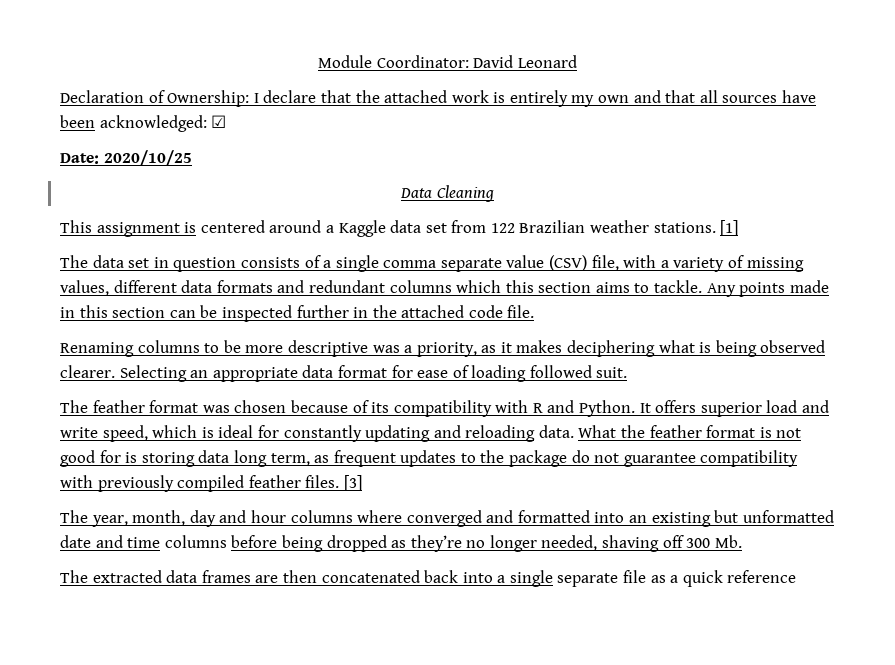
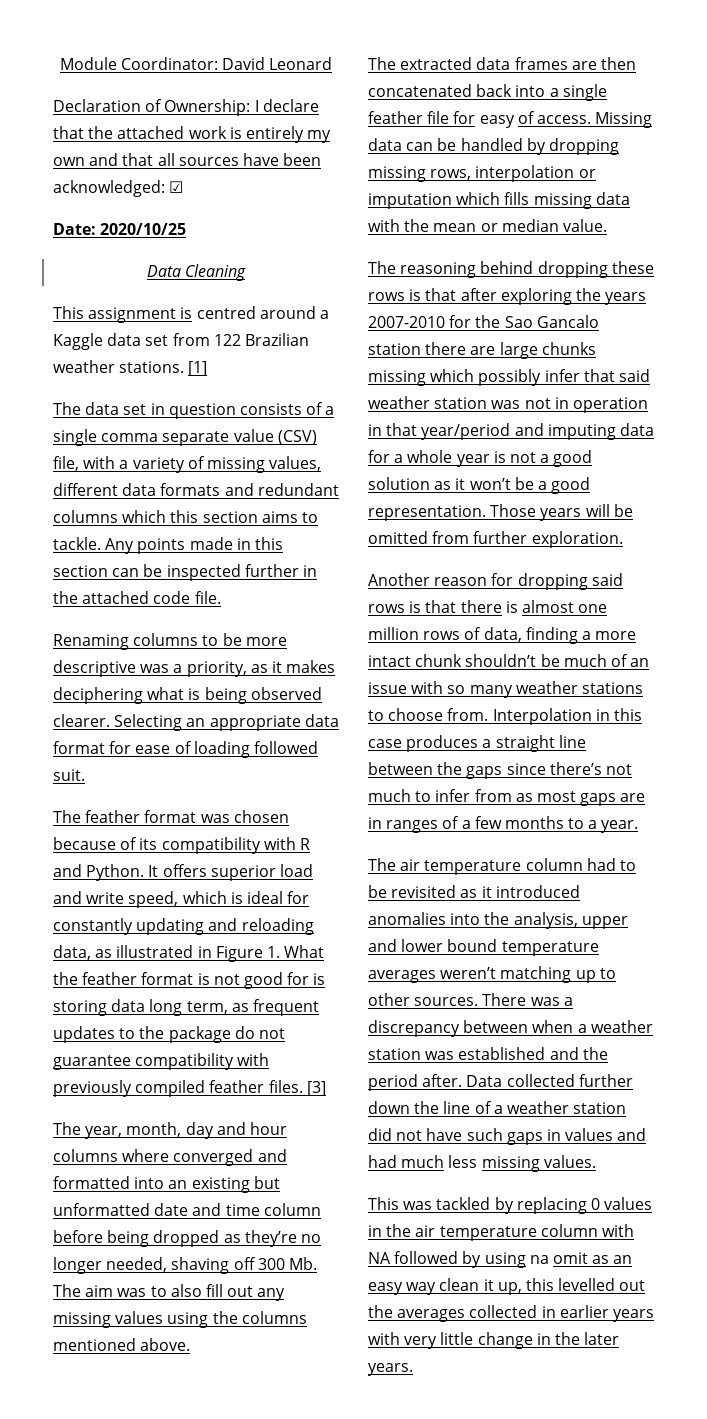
[200,220,265,233] centered -> [196,306,256,319] centred
[538,425,574,438] data. -> [53,945,280,962] data, as illustrated in Figure 1.
[164,535,227,548] columns -> [263,1203,321,1216] column
(742, 541) none -> [53,1284,286,1301] [53,1311,307,1328] [53,1338,191,1351] The aim was to also fill out any missing values using the columns mentioned above.
[557,570,797,587] separate file as a quick reference -> [368,111,653,128] [368,138,619,155] [368,165,596,182] [368,192,630,209] [368,219,607,232] [368,261,654,278] [368,288,647,305] [368,315,599,328] [368,342,596,359] [368,369,650,386] [368,396,648,413] [368,423,654,440] [368,450,593,467] [368,477,591,494] [368,504,633,521] [368,531,623,548] [368,573,623,590] [368,600,608,613] [368,627,637,644] [368,654,650,667] [368,681,643,698] [368,708,642,725] [368,735,586,752] [368,762,632,779] [368,789,646,806] [368,816,639,833] [368,858,636,875] [368,885,580,898] [368,912,628,929] [368,939,599,956] [368,966,616,983] [368,993,573,1006] [368,1020,653,1037] [368,1047,608,1060] [368,1074,633,1091] [368,1101,627,1114] [368,1128,647,1145] [368,1155,596,1172] [368,1197,653,1214] [368,1224,634,1241] [368,1251,633,1268] [368,1278,646,1295] [368,1305,654,1322] [368,1332,620,1349] [368,1363,413,1376] feather file for easy of access. Missing data can be handled by dropping missing rows, interpolation or imputation which fills missing data with the mean or median value. // The reasoning behind dropping these rows is that after exploring the years 2007-2010 for the Sao Gancalo station there are large chunks missing which possibly infer that said weather station was not in operation in that year/period and imputing data for a whole year is not a good solution as it won’t be a good representation. Those years will be omitted from further exploration. // Another reason for dropping said rows is that there is almost one million rows of data, finding a more intact chunk shouldn’t be much of an issue with so many weather stations to choose from. Interpolation in this case produces a straight line between the gaps since there’s not much to infer from as most gaps are in ranges of a few months to a year. // The air temperature column had to be revisited as it introduced anomalies into the analysis, upper and lower bound temperature averages weren’t matching up to other sources. There was a discrepancy between when a weather station was established and the period after. Data collected further down the line of a weather station did not have such gaps in values and had much less missing values. // This was tackled by replacing 0 values in the air temperature column with NA followed by using na omit as an easy way clean it up, this levelled out the averages collected in earlier years with very little change in the later years.

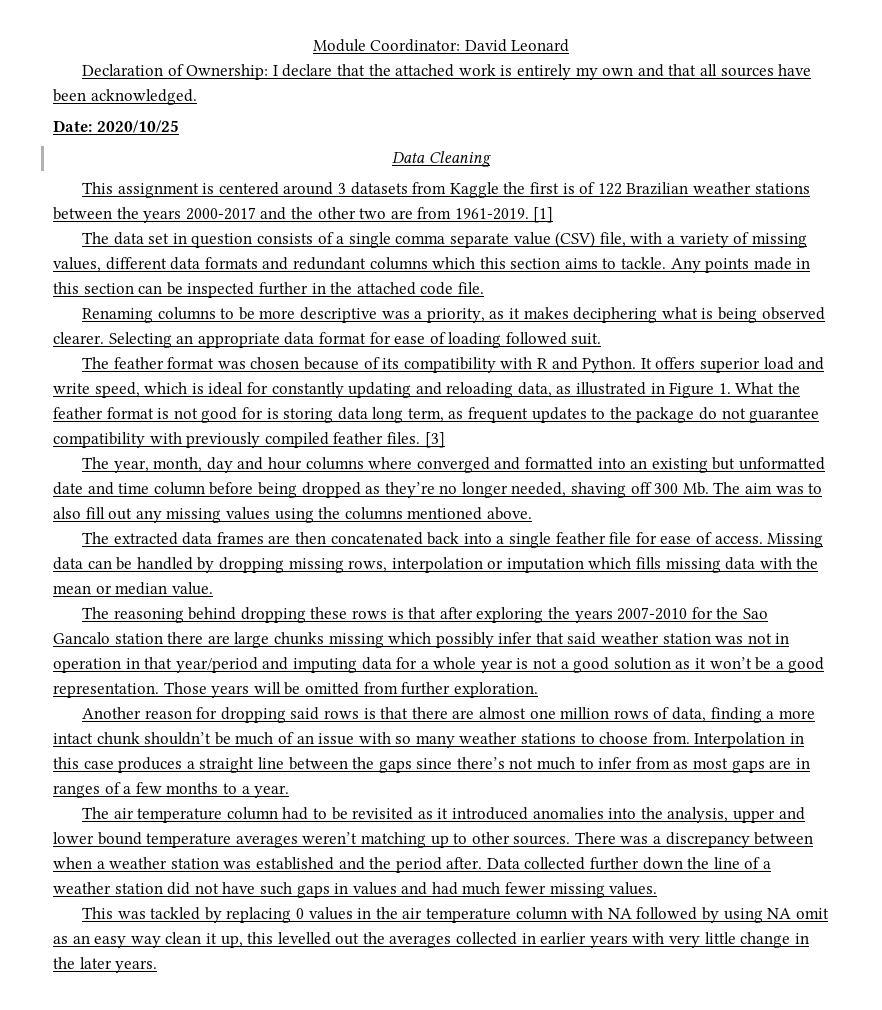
[53,180,184,197] acknowledged: ☑ -> [90,89,197,105] acknowledged.
[196,306,329,319] [53,333,309,350] [53,360,185,373] centred around a Kaggle data set from 122 Brazilian weather stations. -> [218,182,810,198] [53,207,529,223] centered around 3 datasets from Kaggle the first is of 122 Brazilian weather stations between the years 2000-2017 and the other two are from 1961-2019.
[479,115,515,128] easy -> [660,536,692,544] ease
[505,601,518,613] is -> [452,710,475,719] are
[448,1155,478,1168] less -> [505,882,547,894] fewer
[529,1255,549,1264] na -> [767,908,792,919] NA

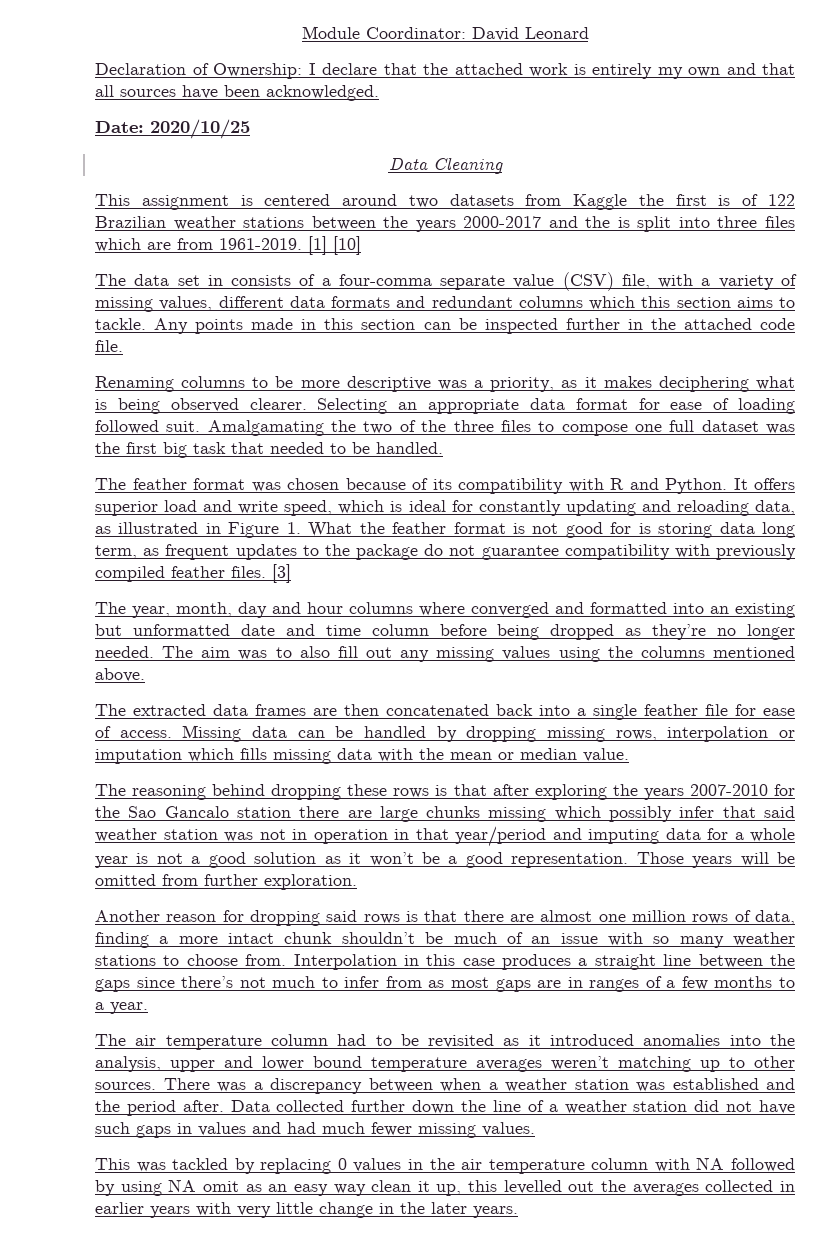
[338,183,347,194] 3 -> [408,195,438,208] two
[317,207,387,219] other two -> [617,216,796,232] [95,238,141,252] is split into three files which
(554, 215) none -> [333,236,361,255] [10]
[191,233,253,248] question -> (223, 280) none
[348,232,446,248] single comma -> [338,274,432,286] four-comma
(602, 339) none -> [207,420,795,436] [95,442,443,458] Amalgamating the two of the three files to compose one full dataset was the first big task that needed to be handled.
[511,482,709,498] needed, shaving off 300 Mb. -> [95,646,154,658] needed.

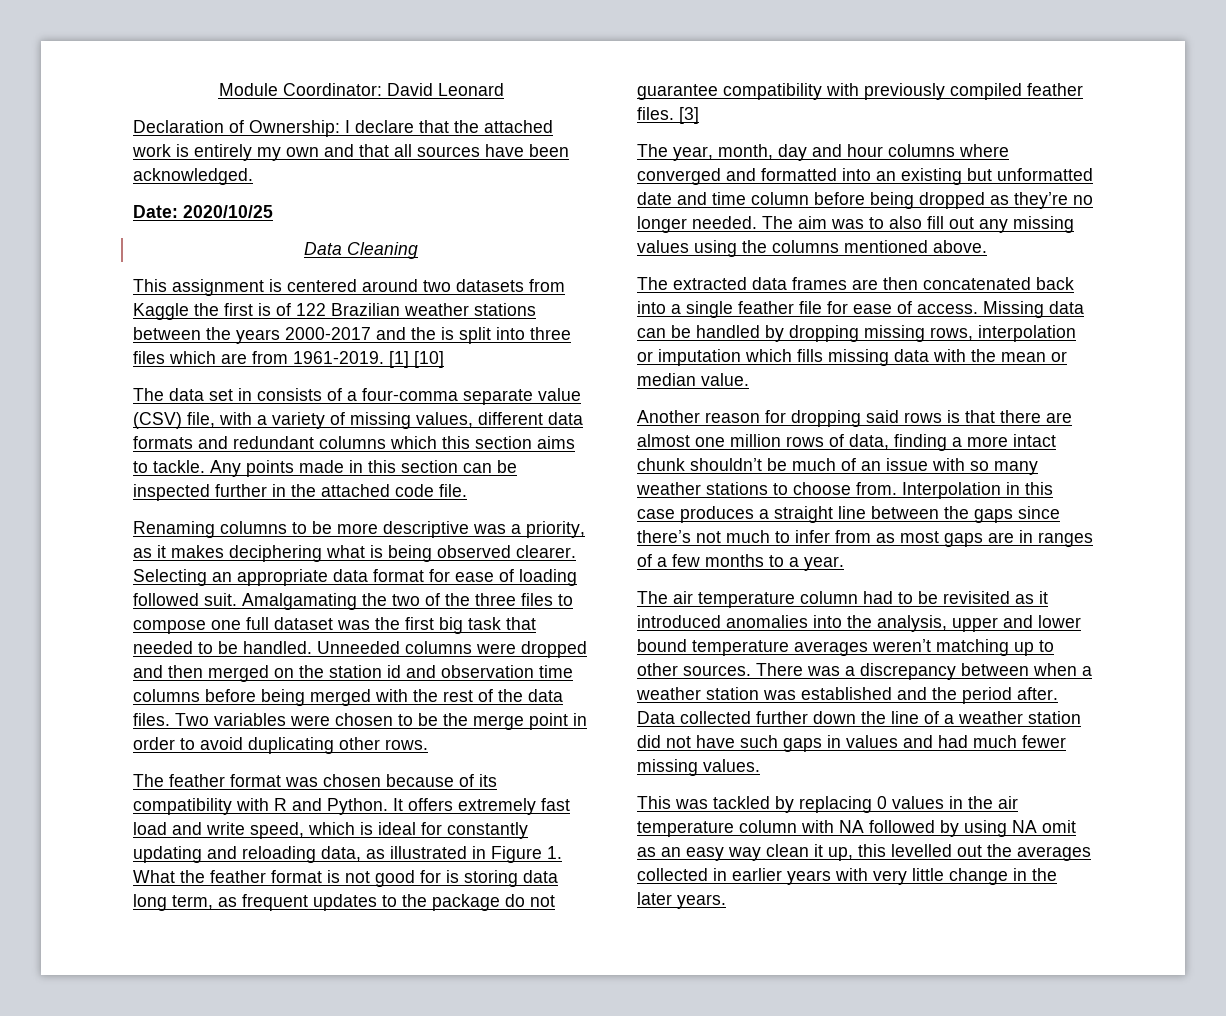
(443, 448) none -> [317,641,587,658] [133,665,573,682] [133,689,563,706] [133,713,587,730] [133,737,428,754] Unneeded columns were dropped and then merged on the station id and observation time columns before being merged with the rest of the data files. Two variables were chosen to be the merge point in order to avoid duplicating other rows.
[95,501,158,516] superior -> [458,798,570,815] extremely fast
[95,784,796,800] [95,806,795,822] [95,826,795,847] [95,852,795,868] [95,874,357,890] // The reasoning behind dropping these rows is that after exploring the years 2007-2010 for the Sao Gancalo station there are large chunks missing which possibly infer that said weather station was not in operation in that year/period and imputing data for a whole year is not a good solution as it won’t be a good representation. Those years will be omitted from further exploration. -> (749, 379) none

